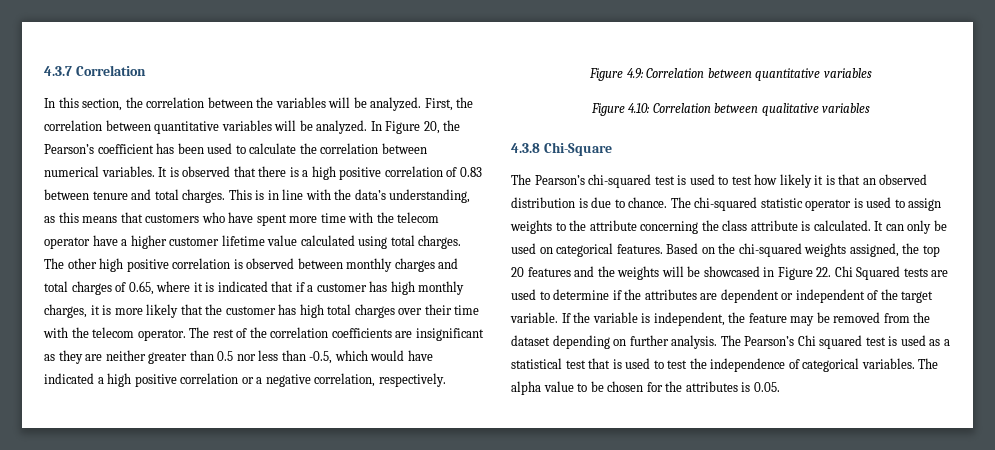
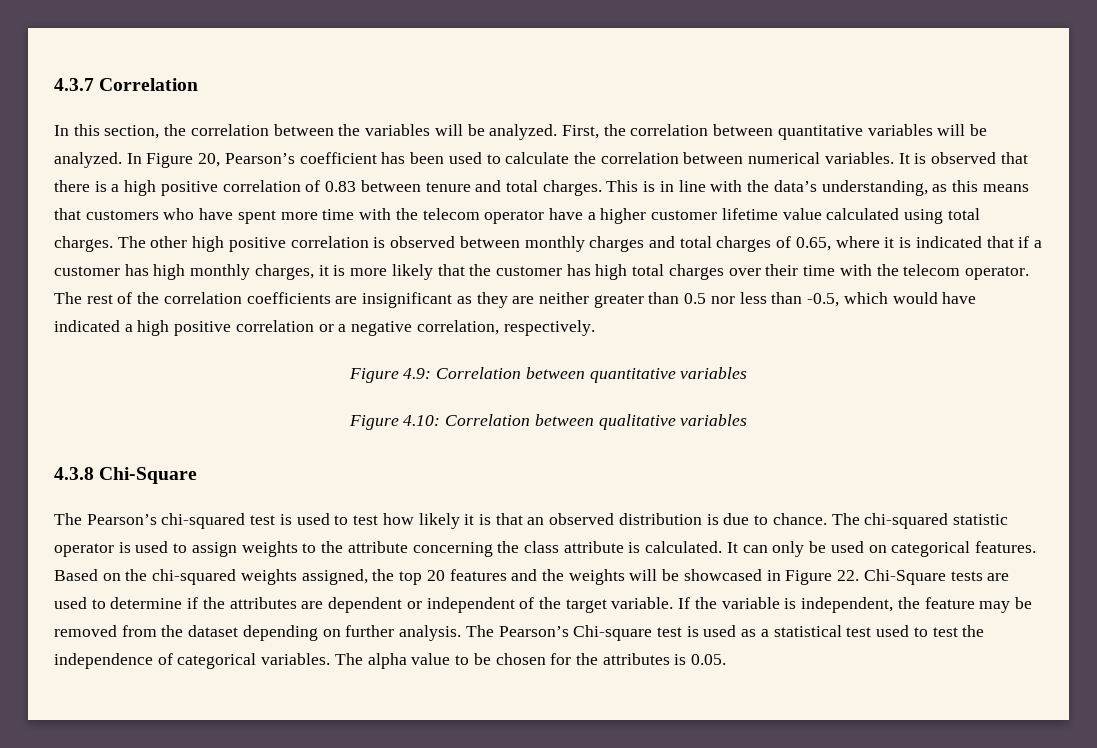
[443,120,461,131] the -> (221, 160) none
[834,266,901,280] Chi Squared -> [863,569,946,585] Chi-Square
[797,335,863,349] Chi squared -> [573,625,653,641] Chi-square
[588,358,622,369] that is -> (872, 632) none

